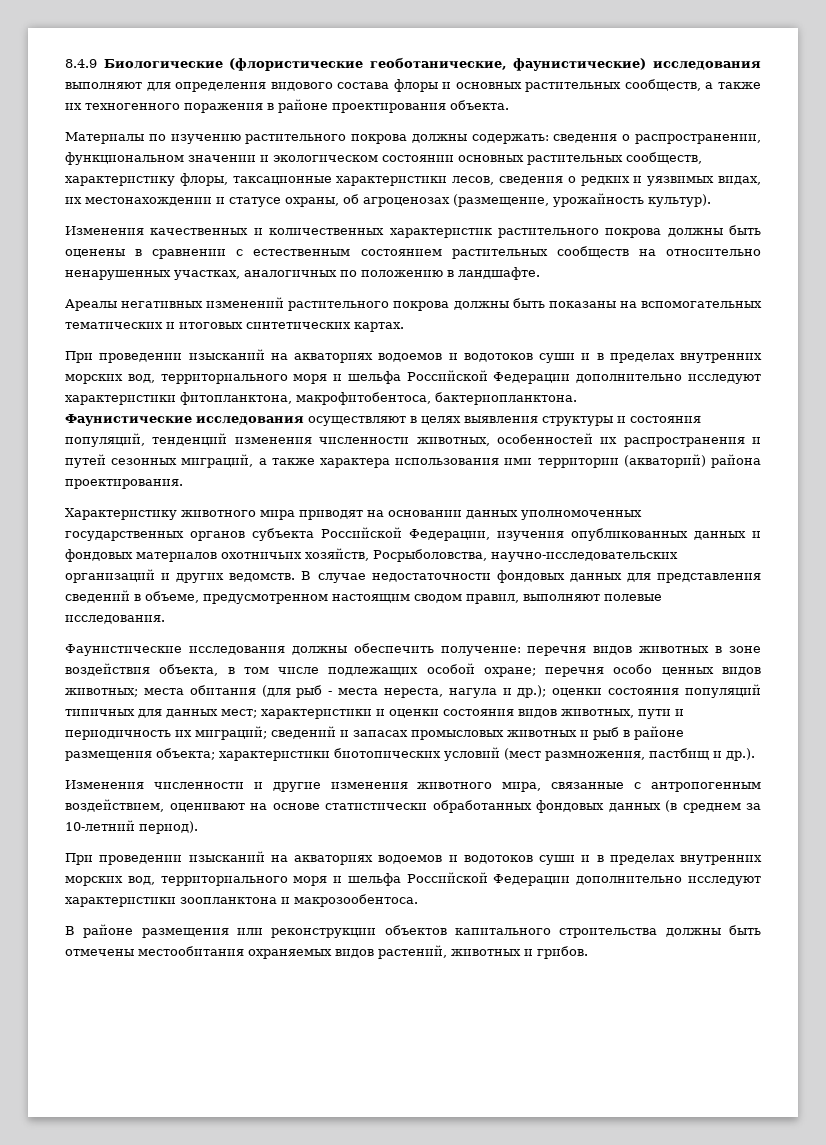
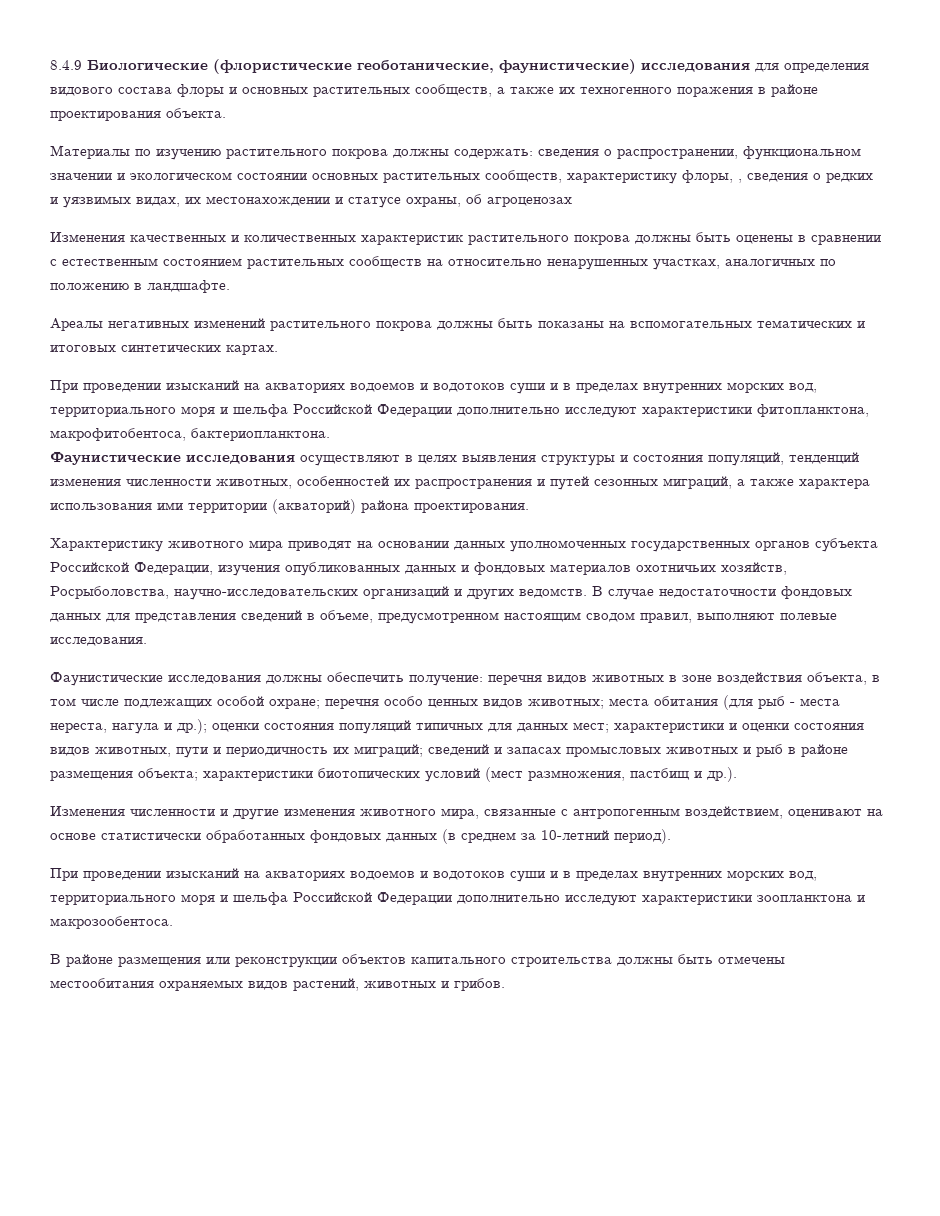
[65,82,142,89] выполняют -> (750, 67) none
[232,176,495,186] таксационные характеристики лесов, -> [738,179,742,183] ,
[453,193,711,207] (размещение, урожайность культур). -> (572, 202) none

